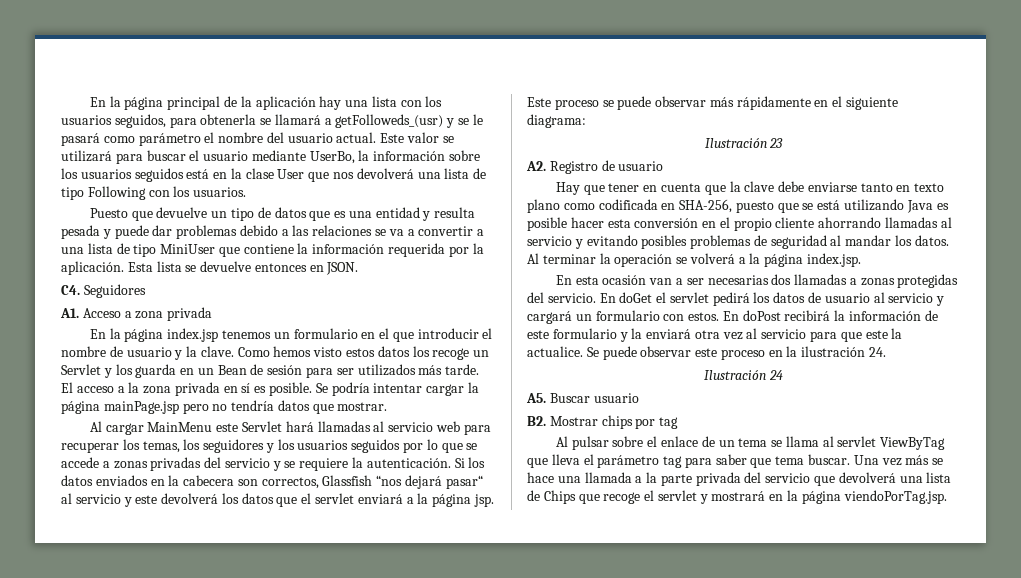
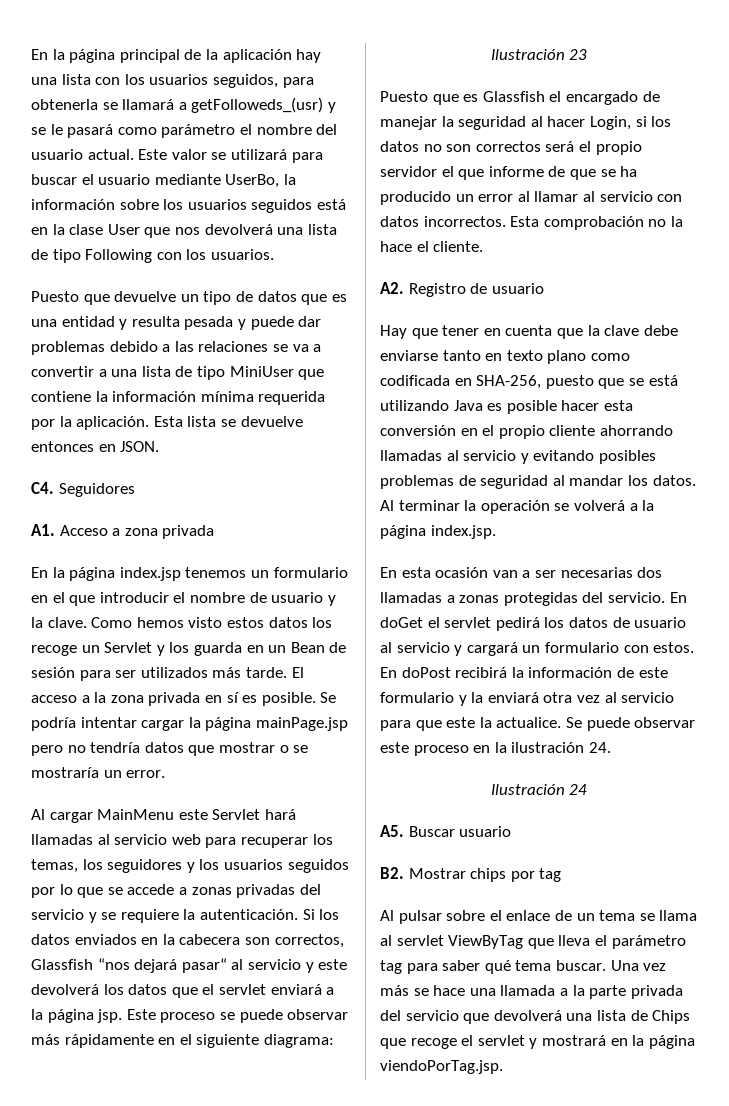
(385, 249) none -> [200,391,254,402] mínima
[337,402,388,411] mostrar. -> [218,742,309,753] [31,767,166,778] mostrar o se mostraría un error.
(784, 143) none -> [380,91,660,105] [380,116,672,130] [380,141,642,155] [380,166,638,180] [380,191,683,205] [380,216,683,230] [380,241,484,252] // Puesto que es Glassfish el encargado de manejar la seguridad al hacer Login, si los datos no son correctos será el propio servidor el que informe de que se ha producido un error al llamar al servicio con datos incorrectos. Esta comprobación no la hace el cliente.
[750,458,772,468] que -> [484,960,511,974] qué

